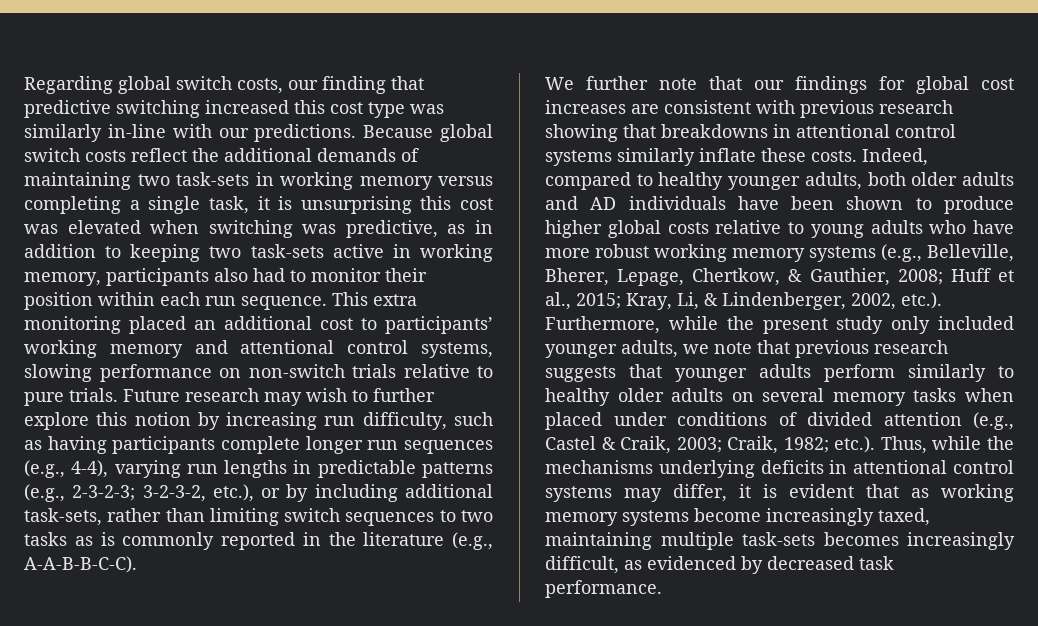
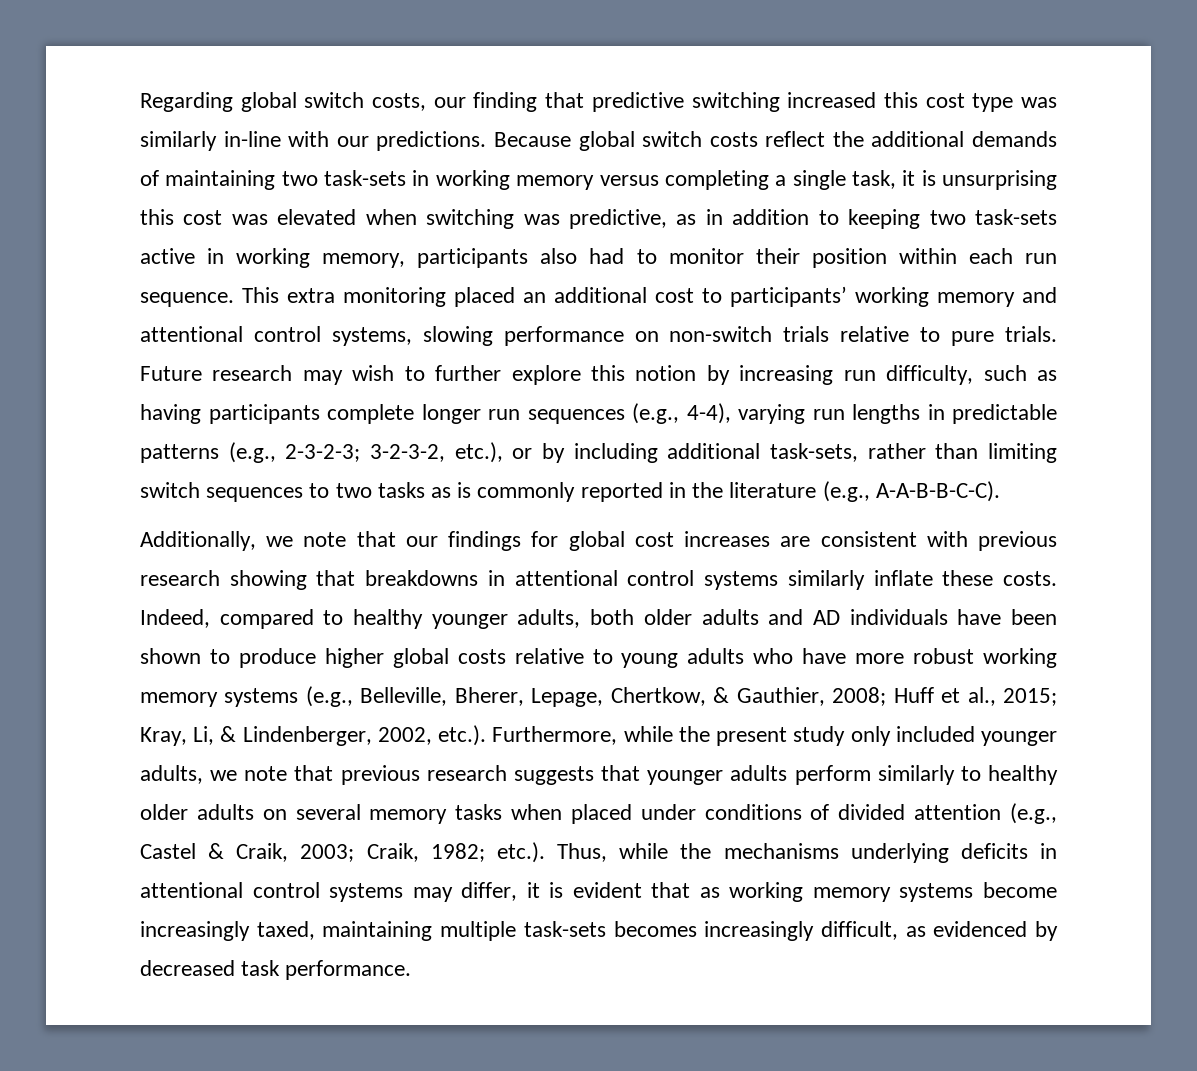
[545,76,648,90] We further -> [140,531,294,551] Additionally, we

